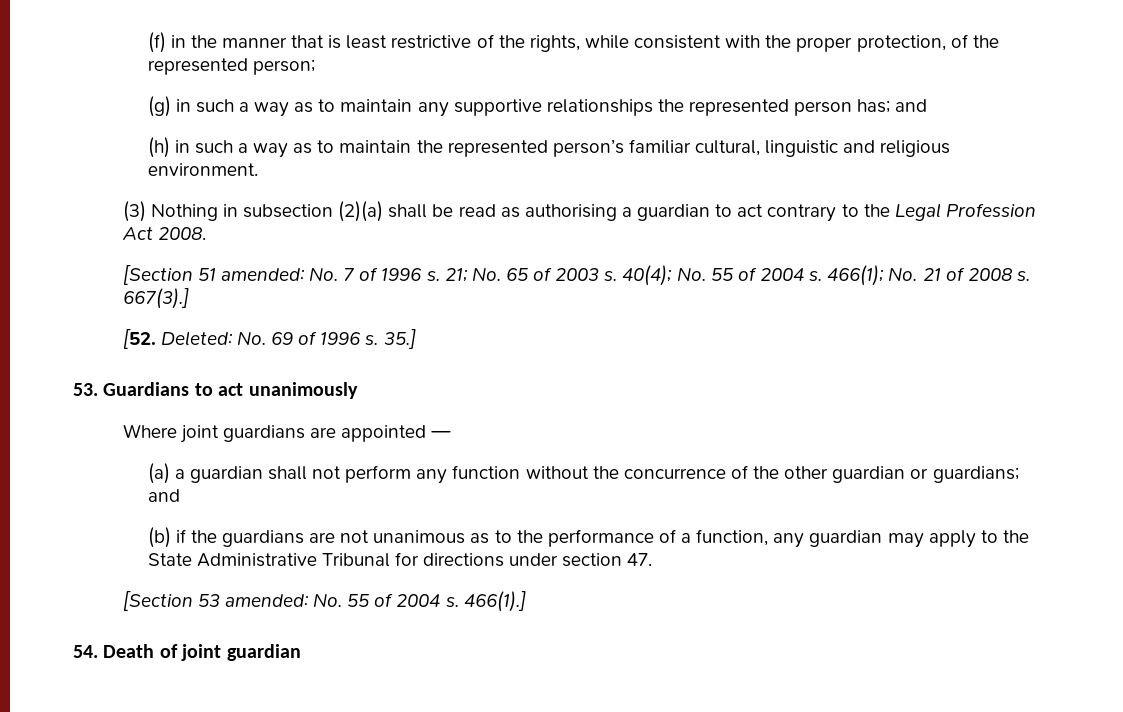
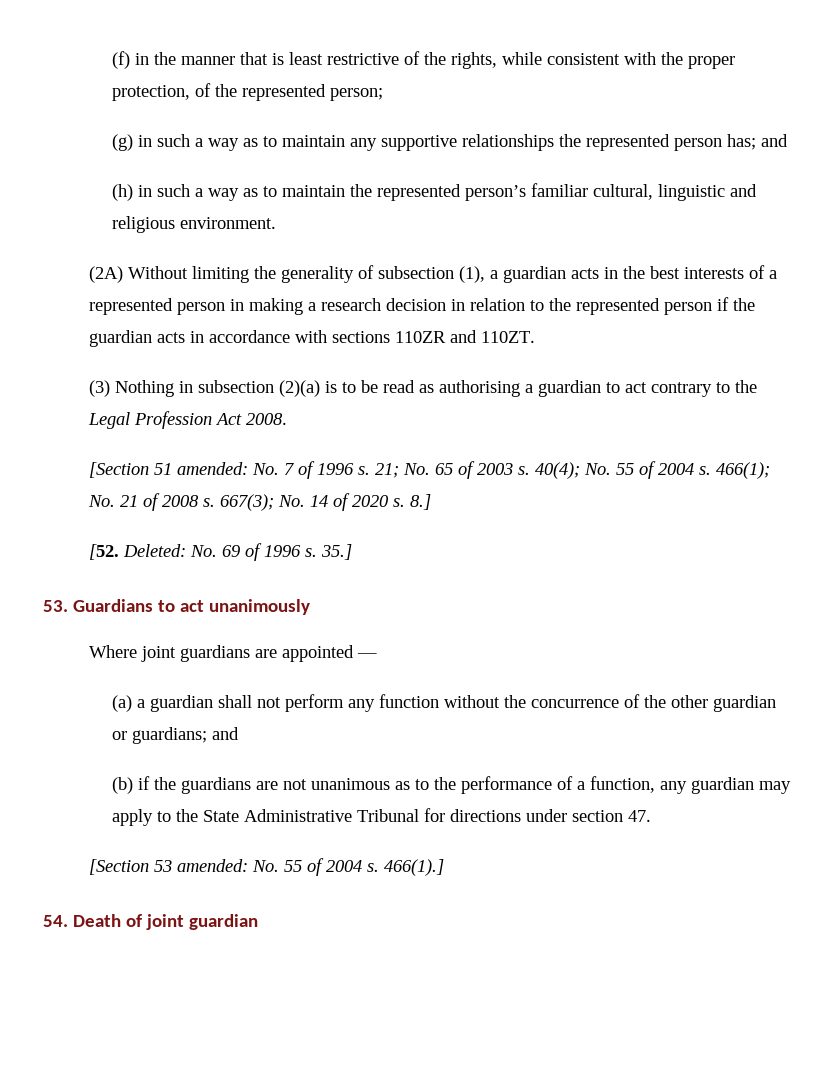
(258, 169) none -> [88,265,777,283] [88,297,755,315] [88,330,535,347] // (2A) Without limiting the generality of subsection (1), a guardian acts in the best interests of a represented person in making a research decision in relation to the represented person if the guardian acts in accordance with sections 110ZR and 110ZT.
[388,204,428,218] shall -> [324,381,356,393] is to
[122,288,189,309] 667(3).] -> [219,493,431,511] 667(3); No. 14 of 2020 s. 8.]

